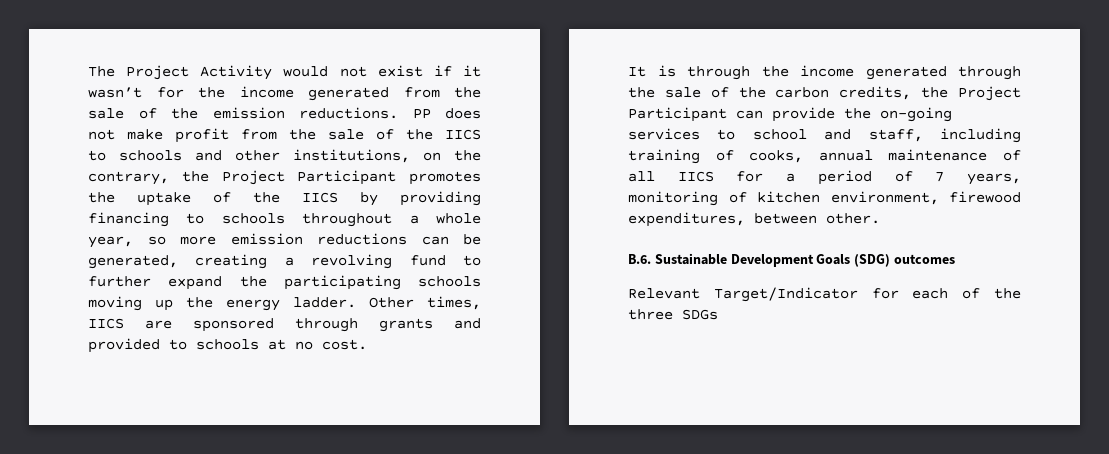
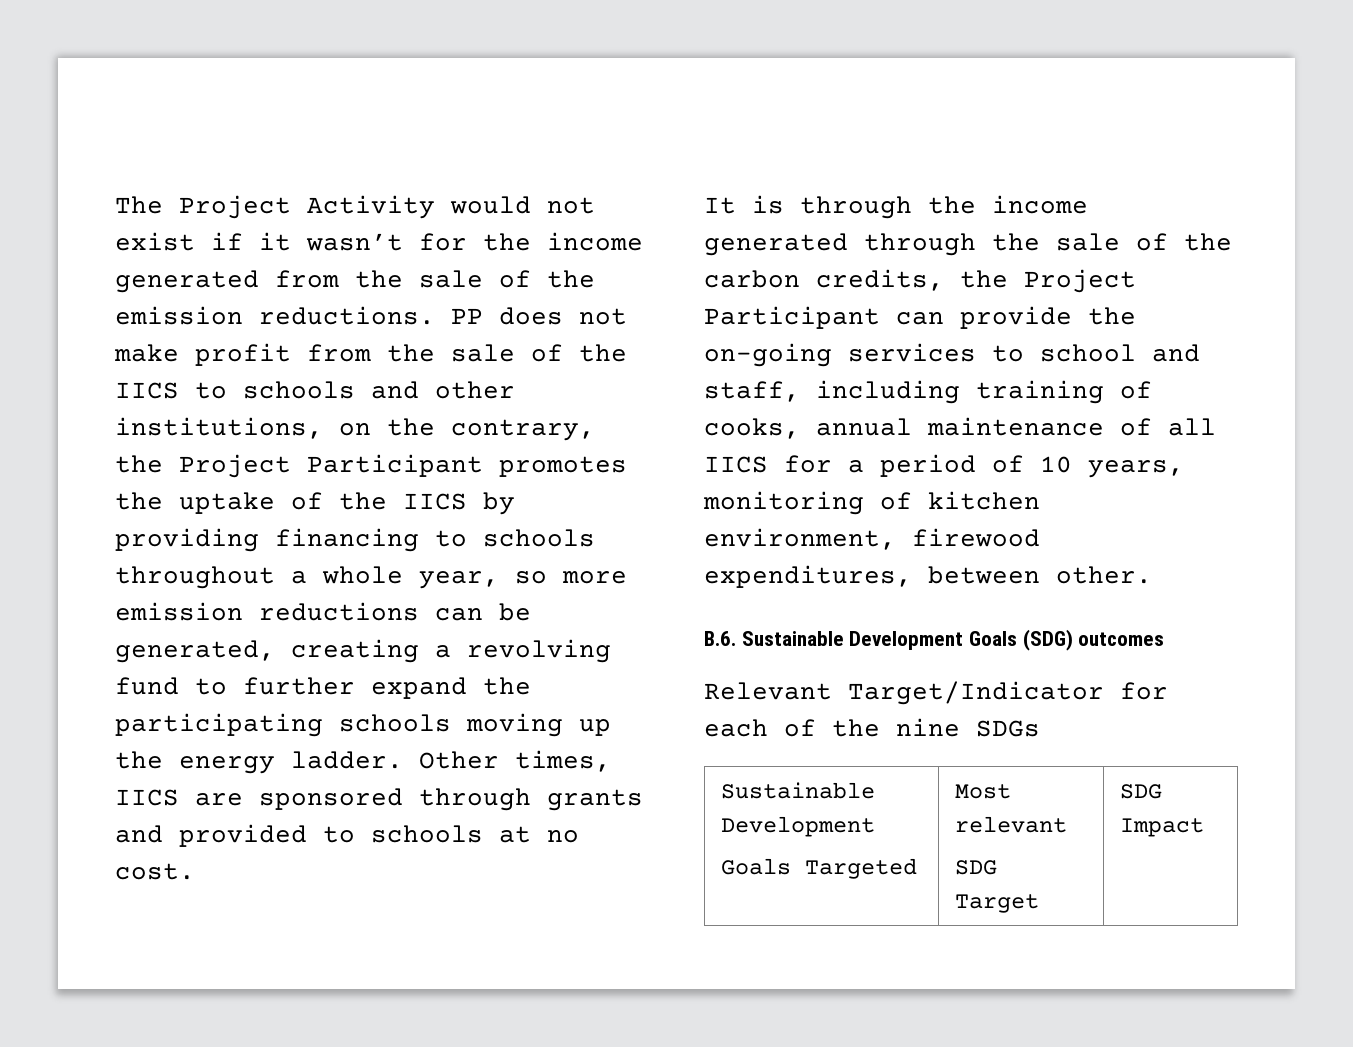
[935,172,945,182] 7 -> [1040,456,1072,473] 10
[628,309,673,320] three -> [896,718,960,737] nine
(718, 314) none -> [721,782,876,799] [721,816,876,837] [721,858,918,879] [955,784,1012,799] [955,816,1068,833] [955,860,998,875] [955,894,1040,913] [1120,784,1163,799] [1120,818,1205,837] // Sustainable Development // Goals Targeted | Most relevant // SDG Target | SDG Impact

